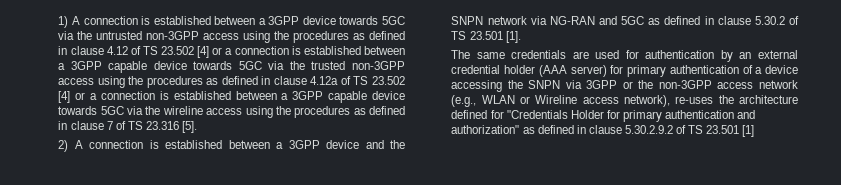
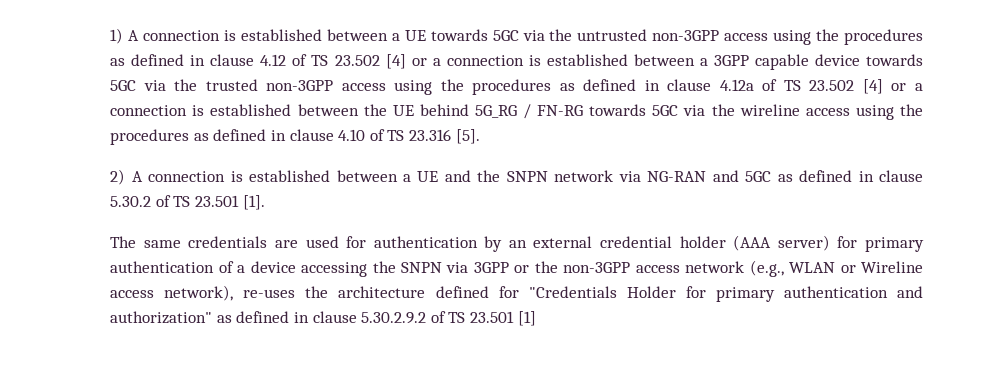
[268,16,336,25] 3GPP device -> [404,30,426,41] UE
[281,91,405,103] a 3GPP capable device -> [363,104,584,119] the UE behind 5G_RG / FN-RG
[106,121,113,130] 7 -> [338,129,366,141] 4.10
[288,140,360,149] 3GPP device -> [417,171,439,182] UE

